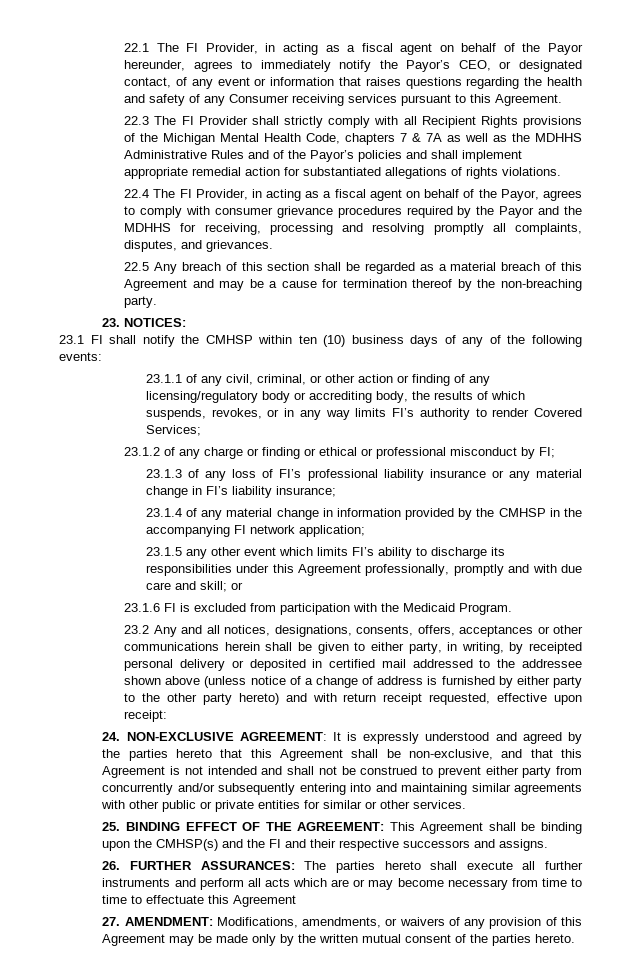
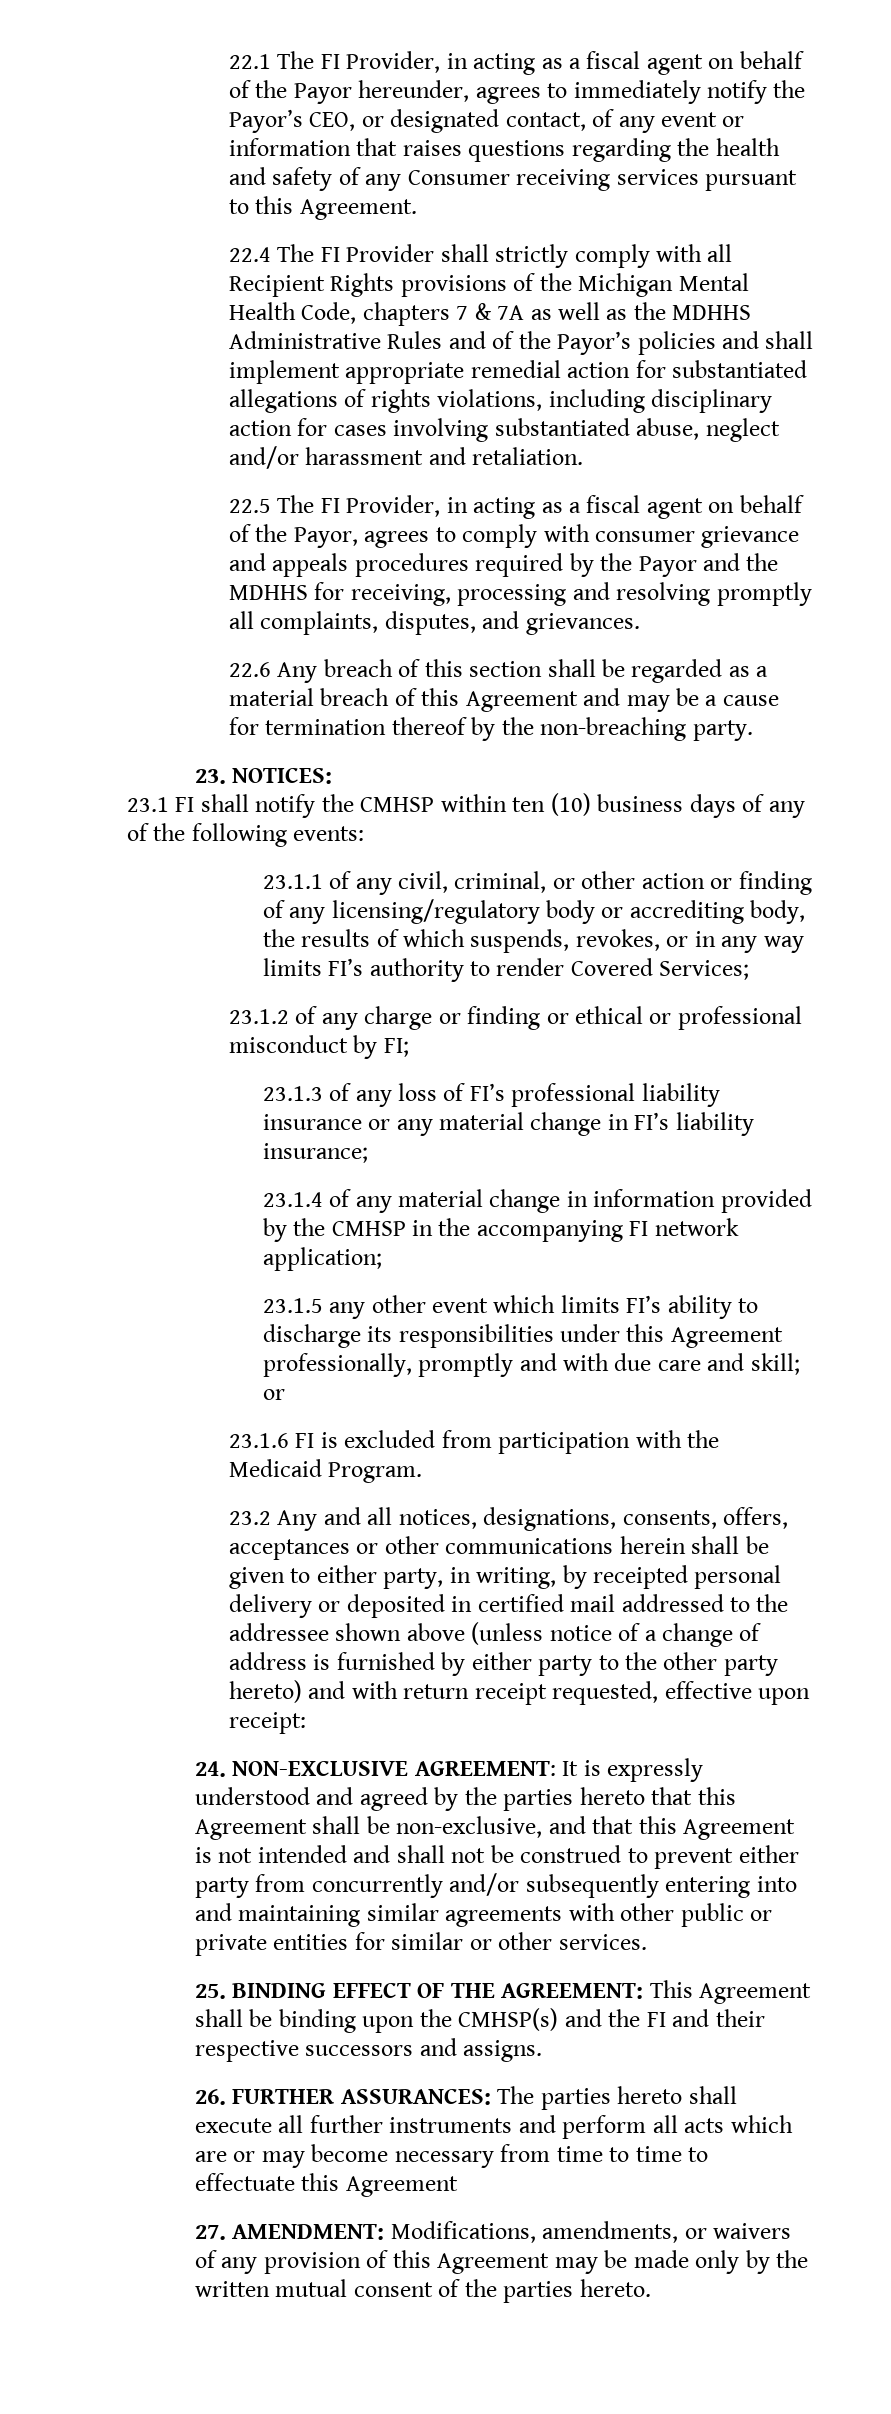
[124,116,150,125] 22.3 -> [228,247,271,262] 22.4
[502,167,562,176] [124,189,150,198] violations. // 22.4 -> [437,389,773,413] [228,418,780,442] [228,446,584,469] [228,499,271,513] violations, including disciplinary action for cases involving substantiated abuse, neglect and/or harassment and retaliation. // 22.5
(333, 212) none -> [228,553,349,577] and appeals
[124,262,150,271] 22.5 -> [228,662,271,677] 22.6

